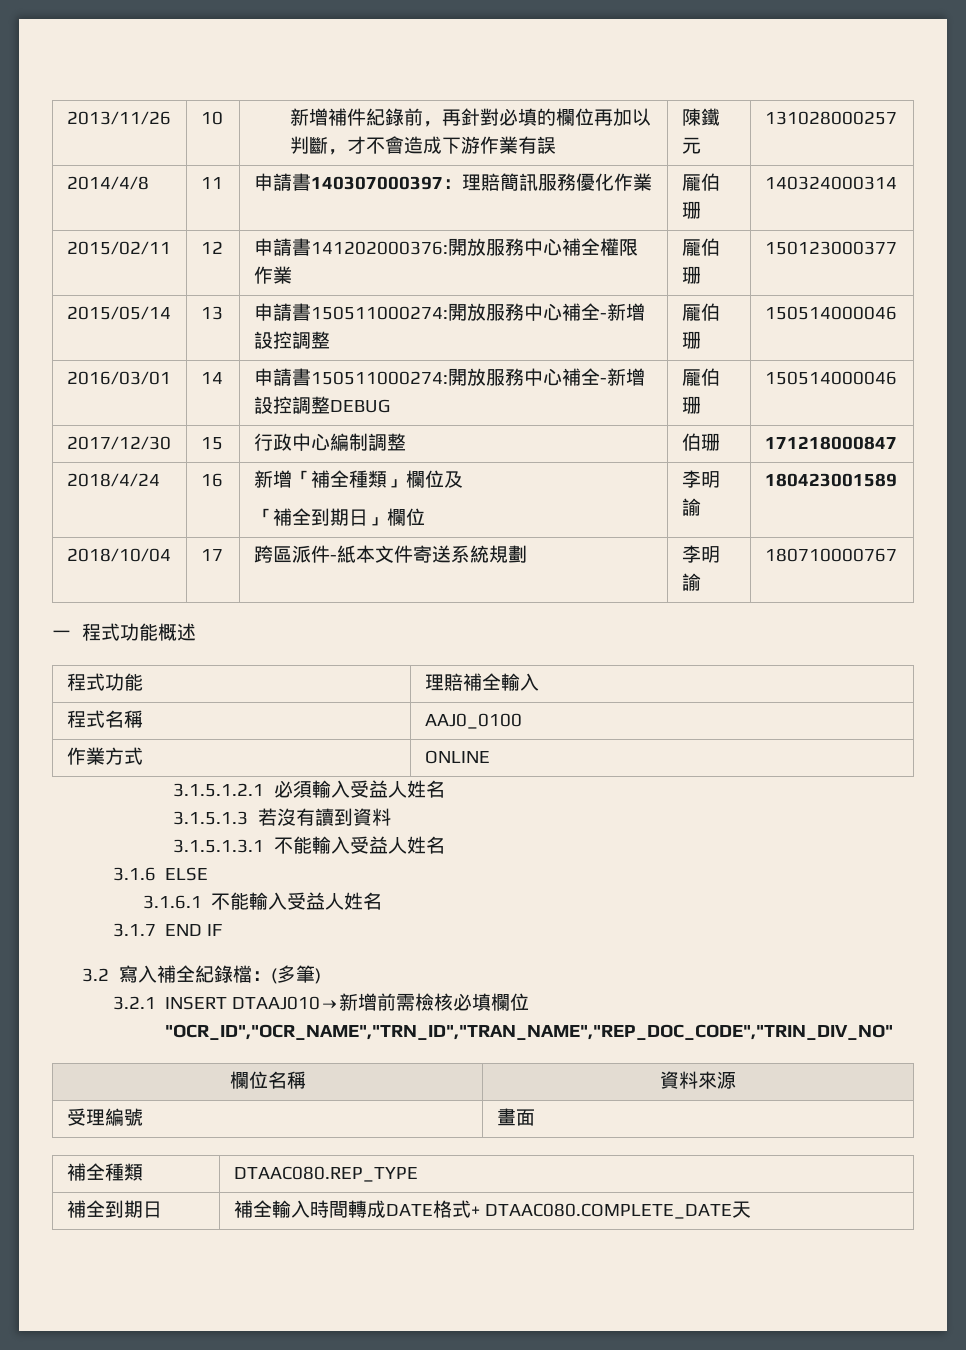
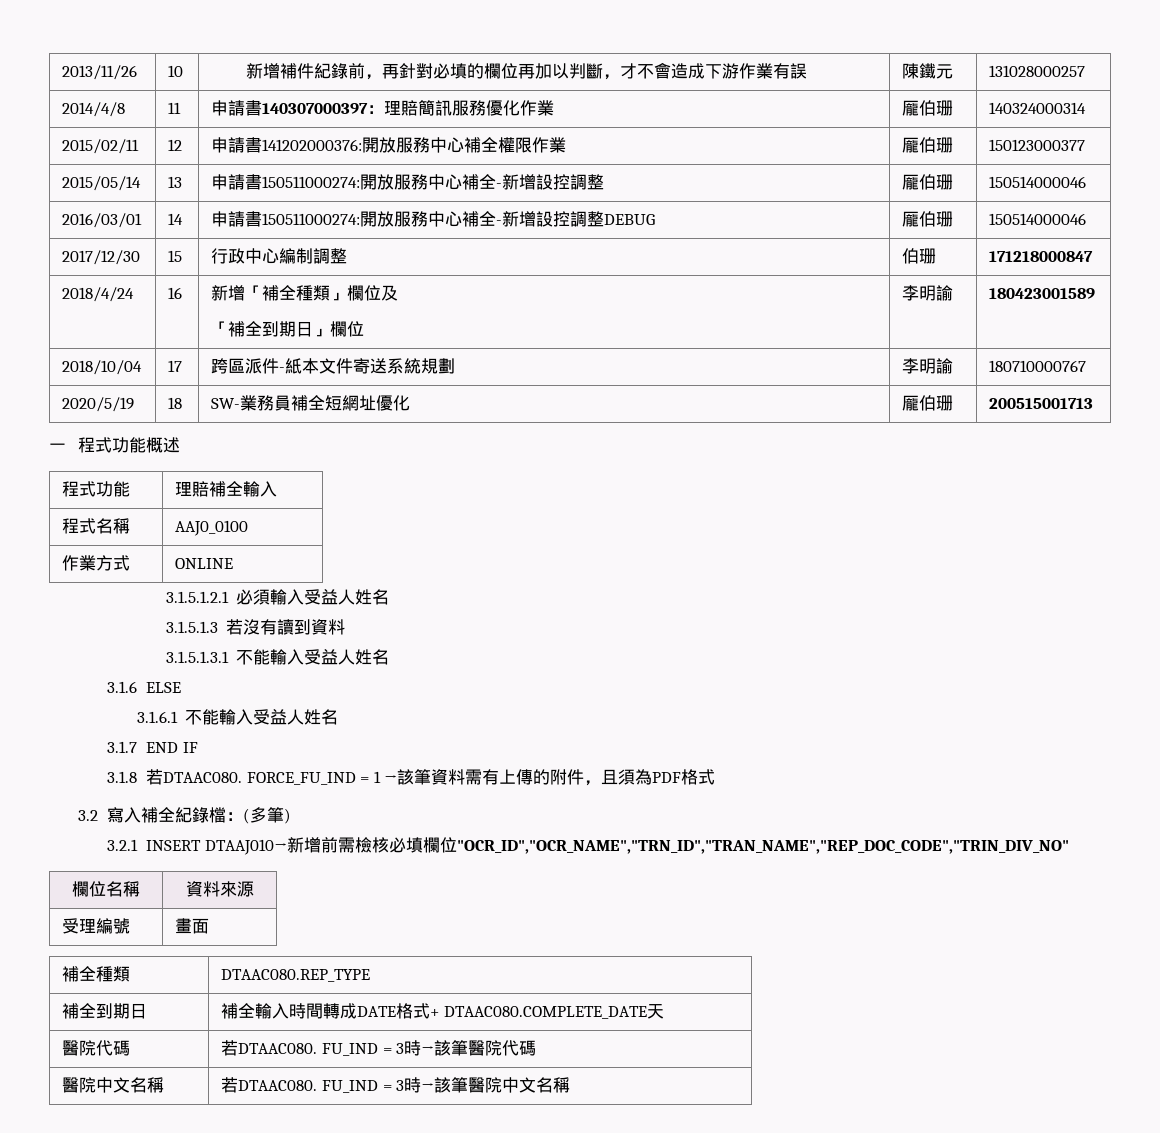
(897, 555) none -> [62,397,135,412] [168,397,183,409] [211,395,411,411] [902,395,954,411] [989,398,1094,409] // 2020/5/19 | 18 | SW-業務員補全短網址優化 | 龎伯珊 | 200515001713
(222, 930) none -> [107,769,716,786] // 3.1.8若DTAAC080. FORCE_FU_IND = 1 →該筆資料需有上傳的附件，且須為PDF格式
(751, 1209) none -> [62,1040,131,1056] [221,1040,537,1056] [62,1077,165,1093] [221,1077,571,1093] // 醫院代碼 | 若DTAAC080. FU_IND = 3時→該筆醫院代碼 // 醫院中文名稱 | 若DTAAC080. FU_IND = 3時→該筆醫院中文名稱

